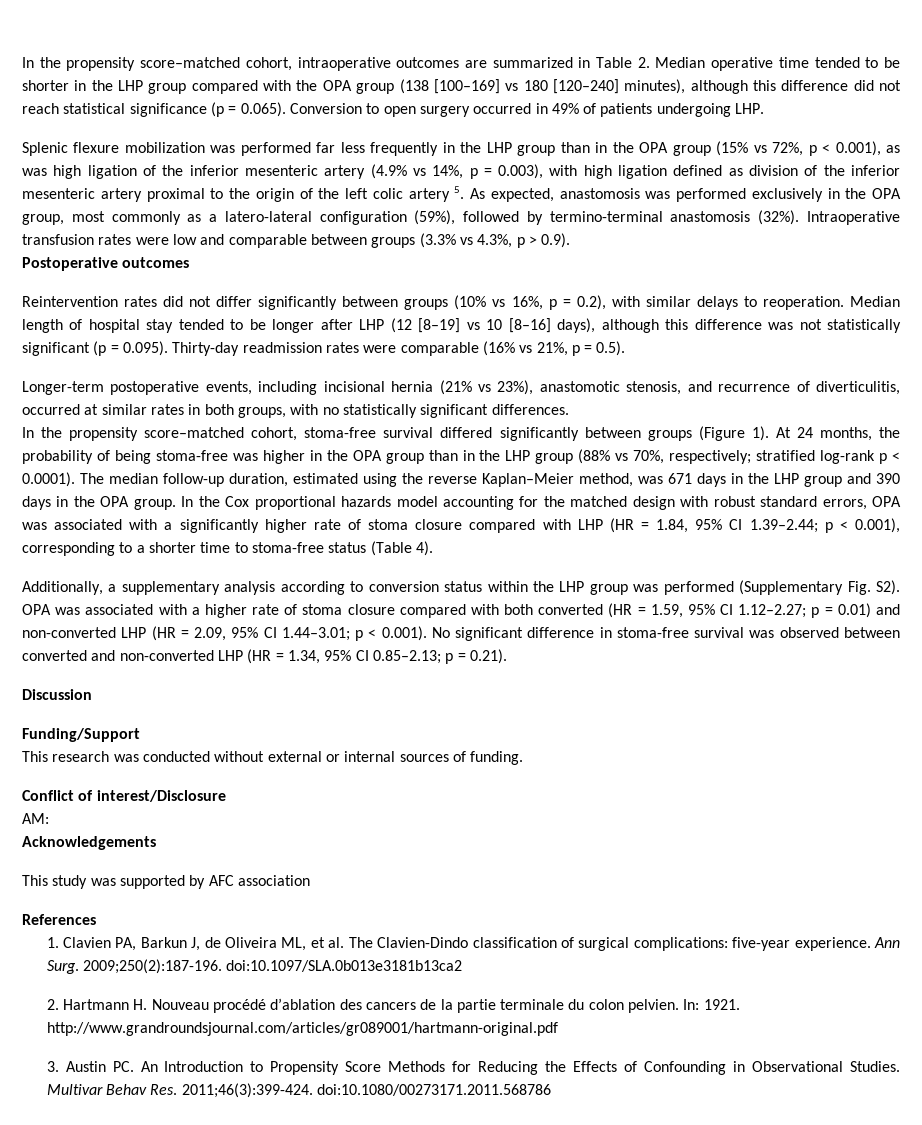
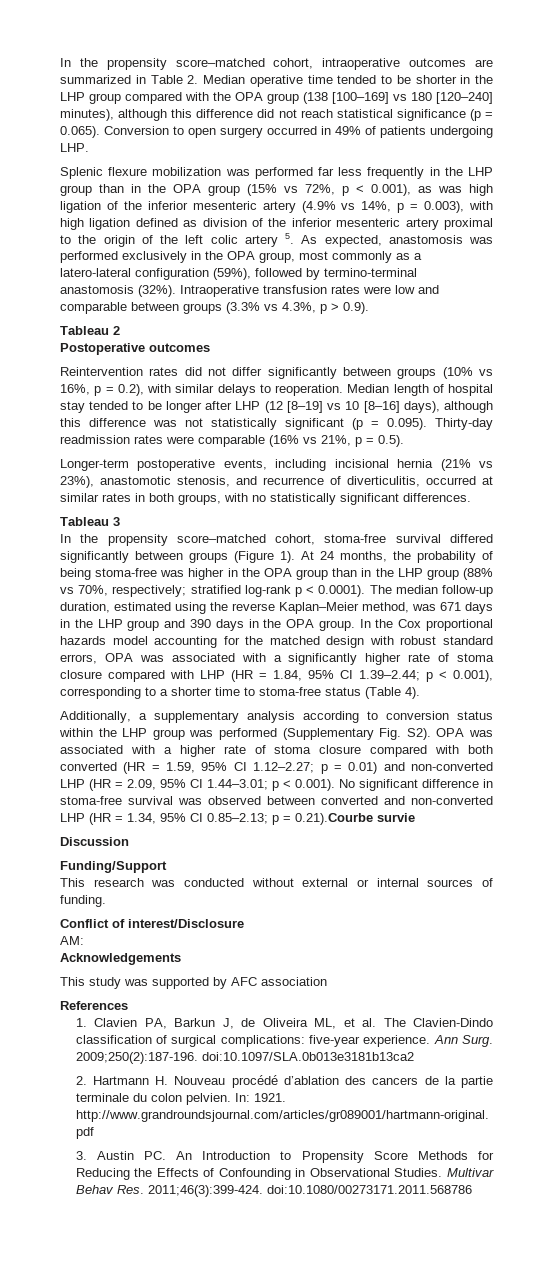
(571, 240) none -> [60,326,120,335] // Tableau 2
(569, 409) none -> [60,517,120,526] // Tableau 3
[469,649,507,664] 0.21). -> [295,813,415,825] 0.21).Courbe survie

